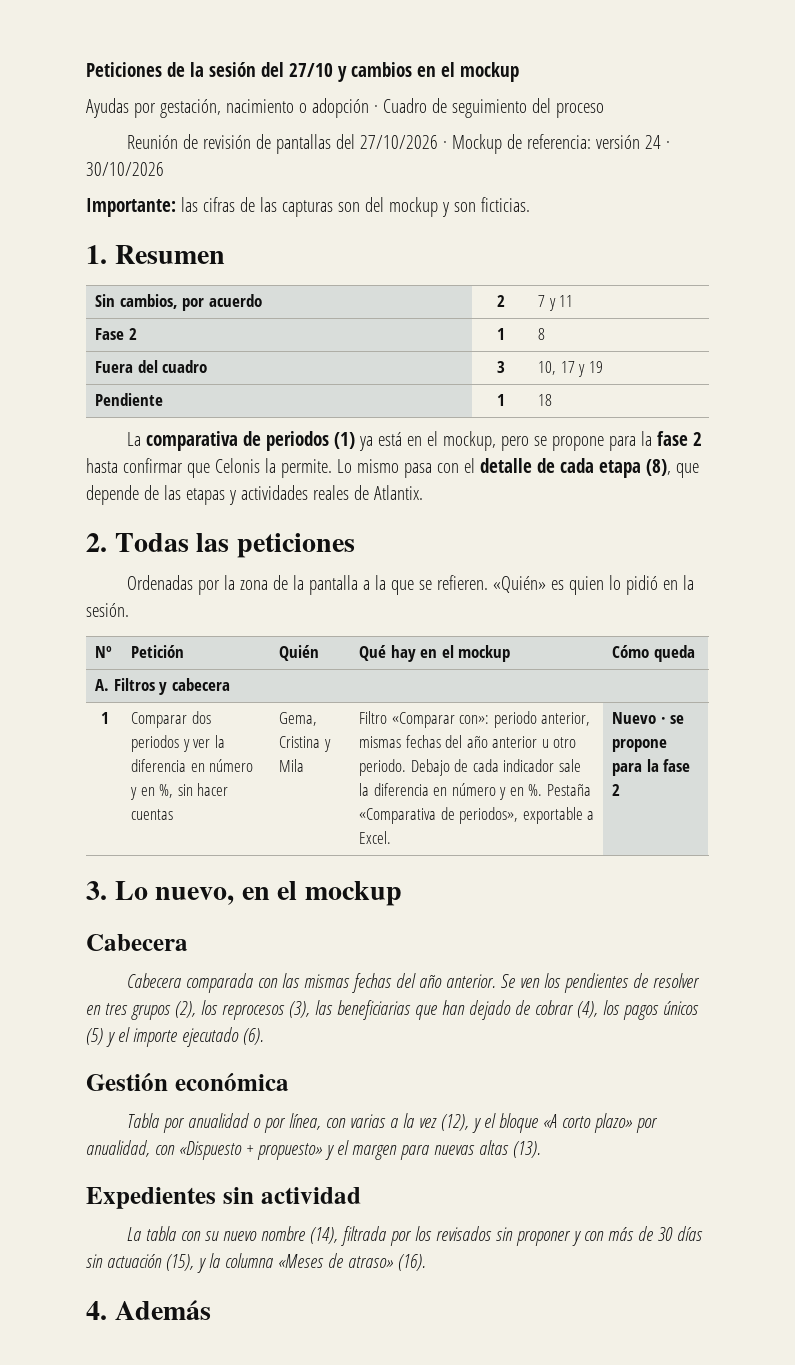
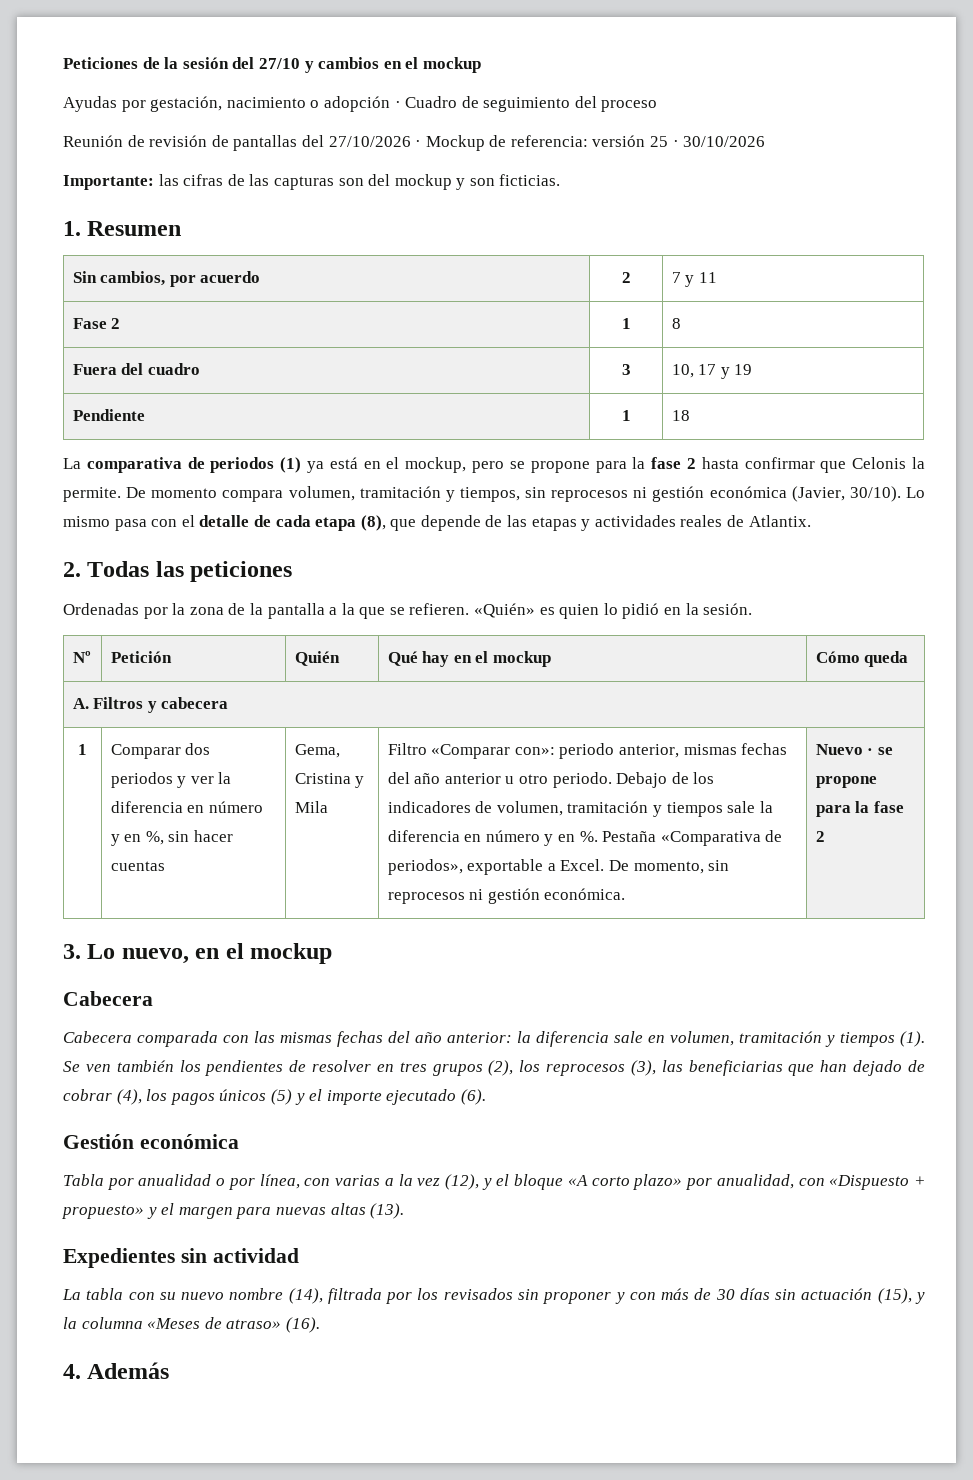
[645,135,662,149] 24 -> [650,136,669,147] 25
(332, 468) none -> [126,486,901,502] De momento compara volumen, tramitación y tiempos, sin reprocesos ni gestión económica (Javier, 30/10).
[472,759,555,772] cada indicador -> [693,772,715,784] [387,801,723,817] los indicadores de volumen, tramitación y tiempos
(392, 837) none -> [609,860,730,874] [387,888,626,904] De momento, sin reprocesos ni gestión económica.
[446,974,497,988] anterior. -> [447,1031,925,1047] anterior: la diferencia sale en volumen, tramitación y tiempos (1).
(541, 983) none -> [116,1060,174,1072] también

